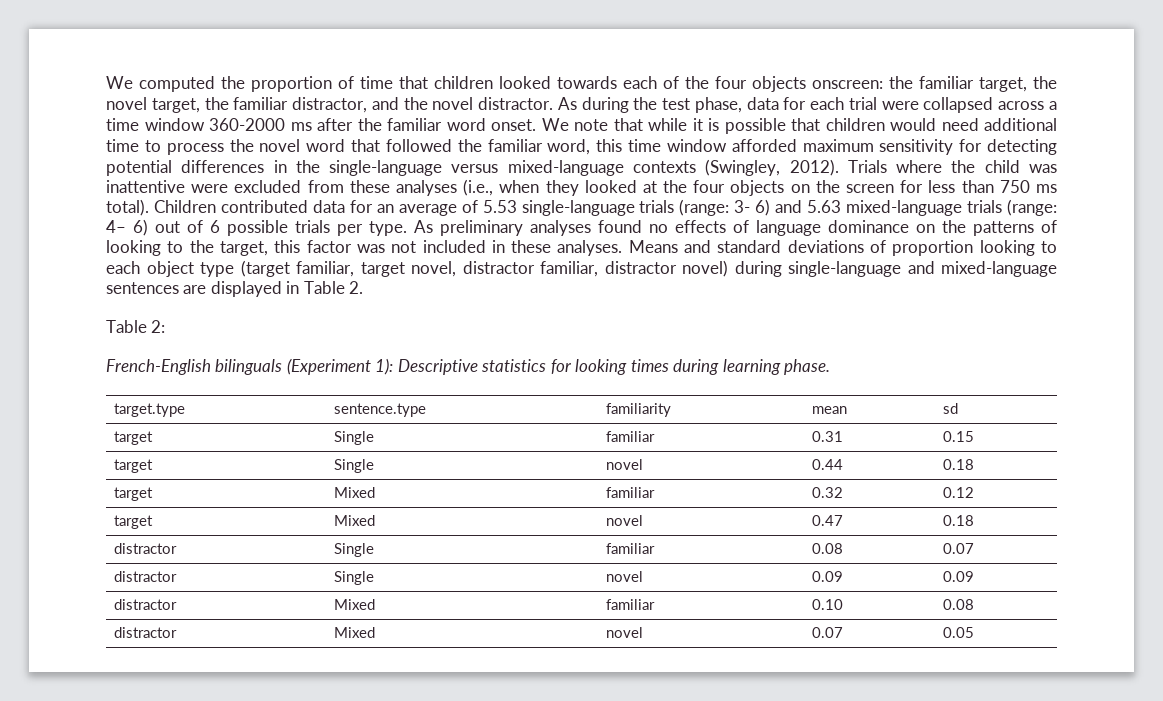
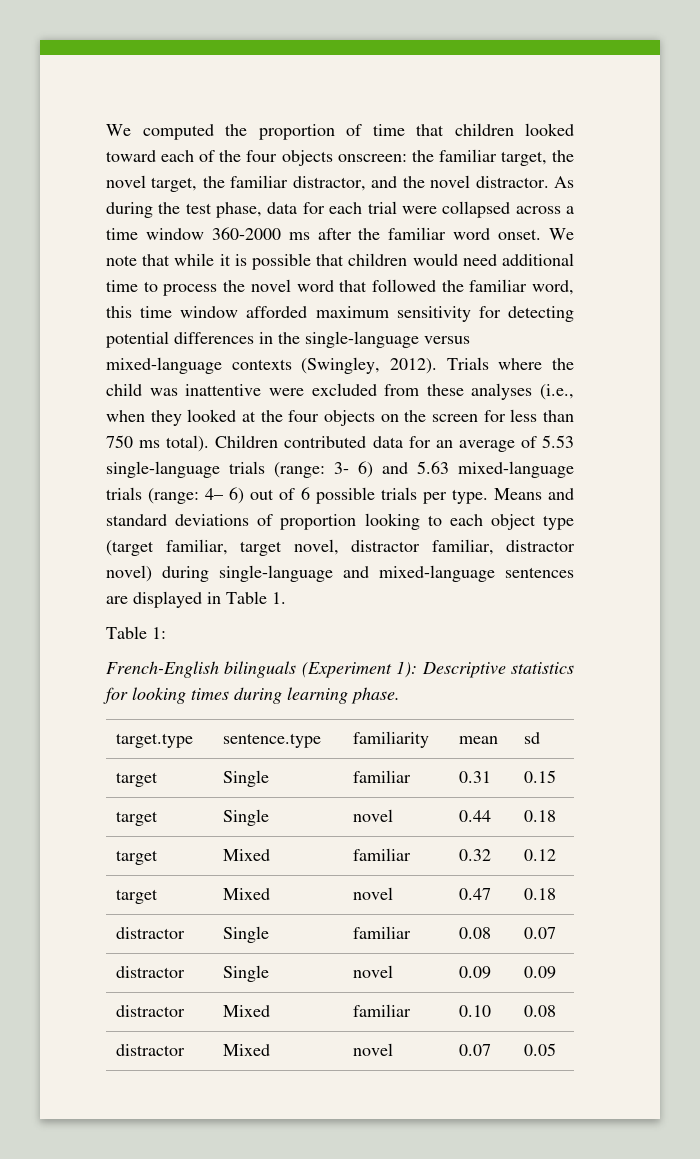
[557,76,617,89] towards -> [106,150,156,162] toward
[414,220,1057,236] [106,240,623,256] As preliminary analyses found no effects of language dominance on the patterns of looking to the target, this factor was not included in these analyses. -> (488, 496) none
[349,281,364,294] [106,320,166,333] 2. // Table 2: -> [272,592,286,604] [106,626,166,639] 1. // Table 1:

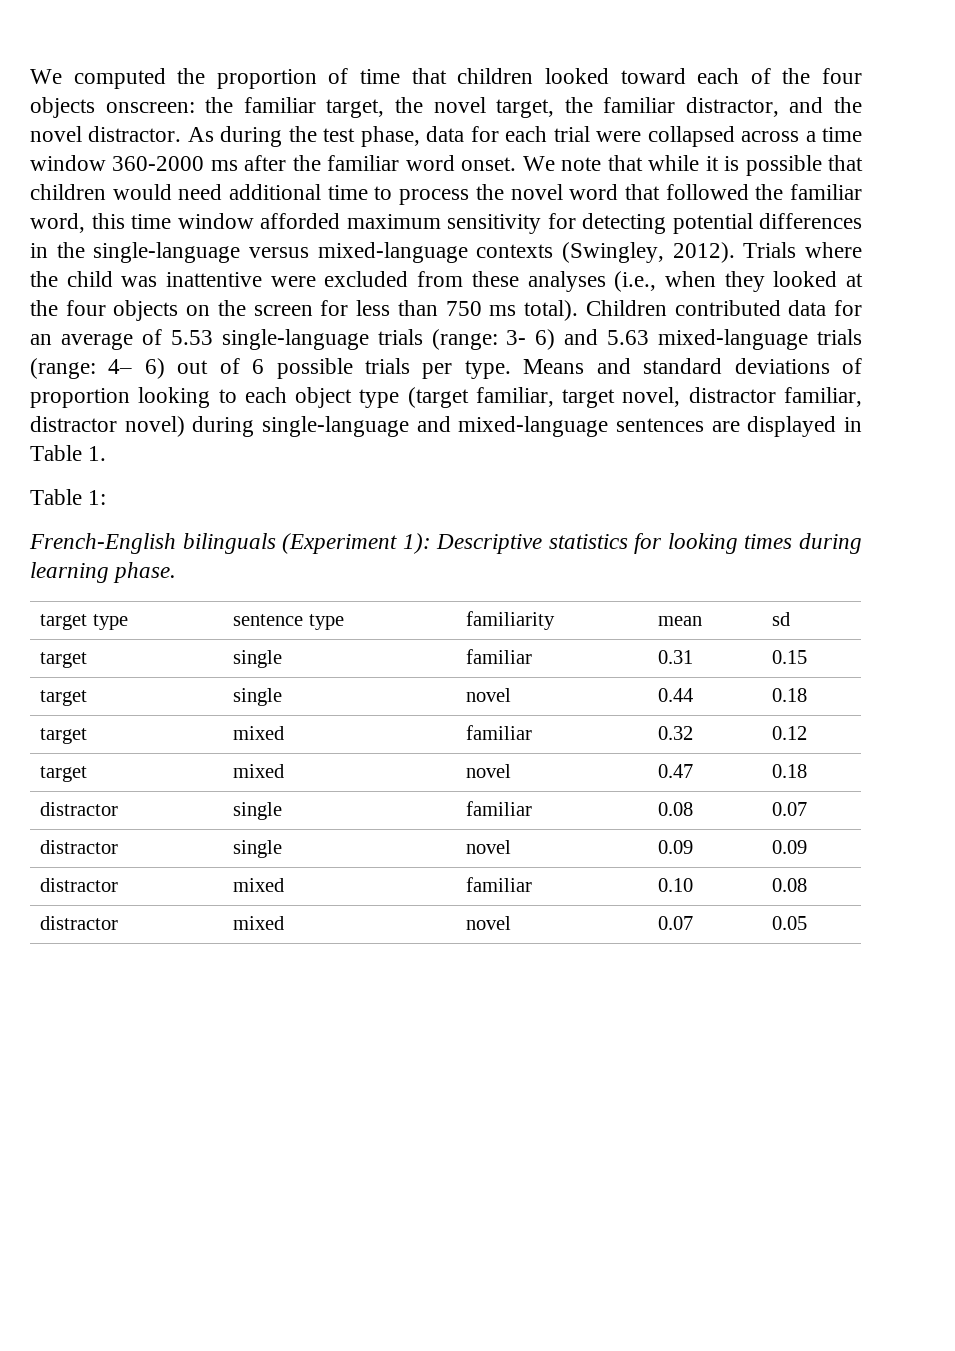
[116,733,194,748] [223,733,322,748] target.type | sentence.type -> [40,614,128,630] [233,614,344,630] target type | sentence type
[223,770,270,787] Single -> [233,650,283,668] single
[223,809,270,826] Single -> [233,688,283,706] single
[223,849,271,861] Mixed -> [233,726,285,740] mixed
[223,888,271,900] Mixed -> [233,764,285,778] mixed
[223,926,270,943] Single -> [233,802,283,820] single
[223,965,270,982] Single -> [233,840,283,858] single
[223,1005,271,1017] Mixed -> [233,878,285,892] mixed
[223,1044,271,1056] Mixed -> [233,916,285,930] mixed

